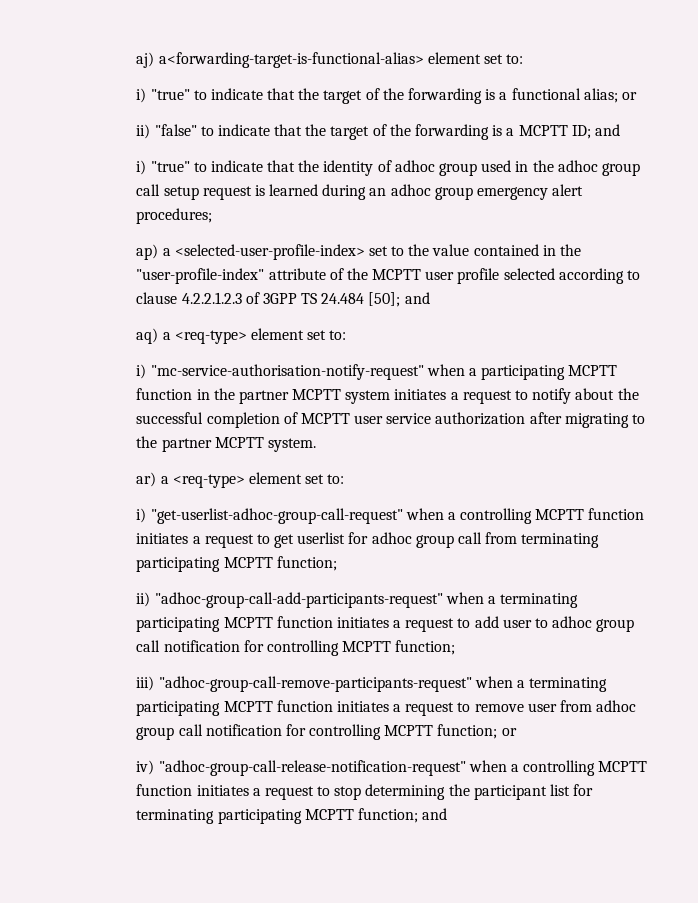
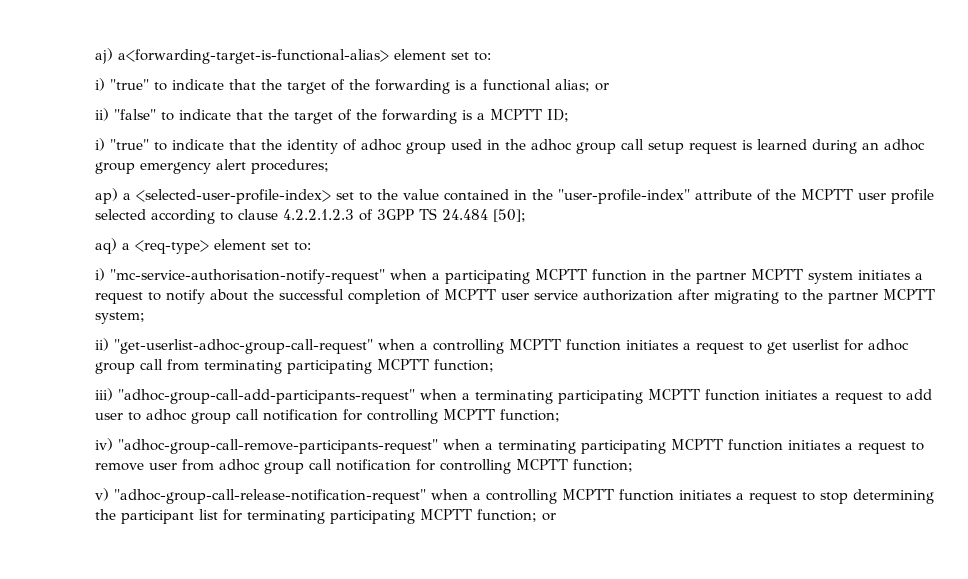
[594,124,620,136] and -> (570, 115) none
[404,292,430,304] and -> (527, 215) none
[267,438,316,452] [136,472,345,488] [136,508,147,523] system. // ar) a <req-type> element set to: // i) -> [95,312,146,324] [95,338,110,351] system; // ii)
[136,592,151,607] ii) -> [95,388,114,401] iii)
[136,676,155,691] iii) -> [95,438,114,451] iv)
[501,728,517,736] [136,760,155,775] or // iv) -> [95,488,110,501] // v)
[422,808,448,820] and -> [542,513,557,521] or

